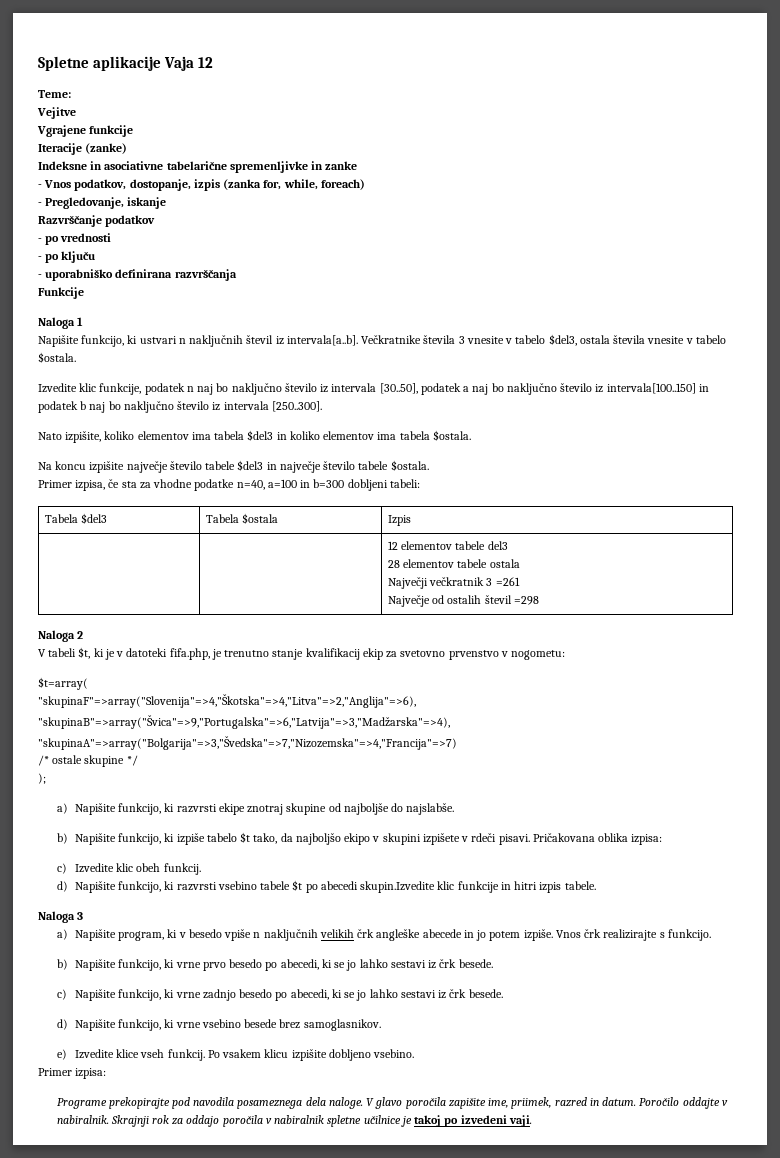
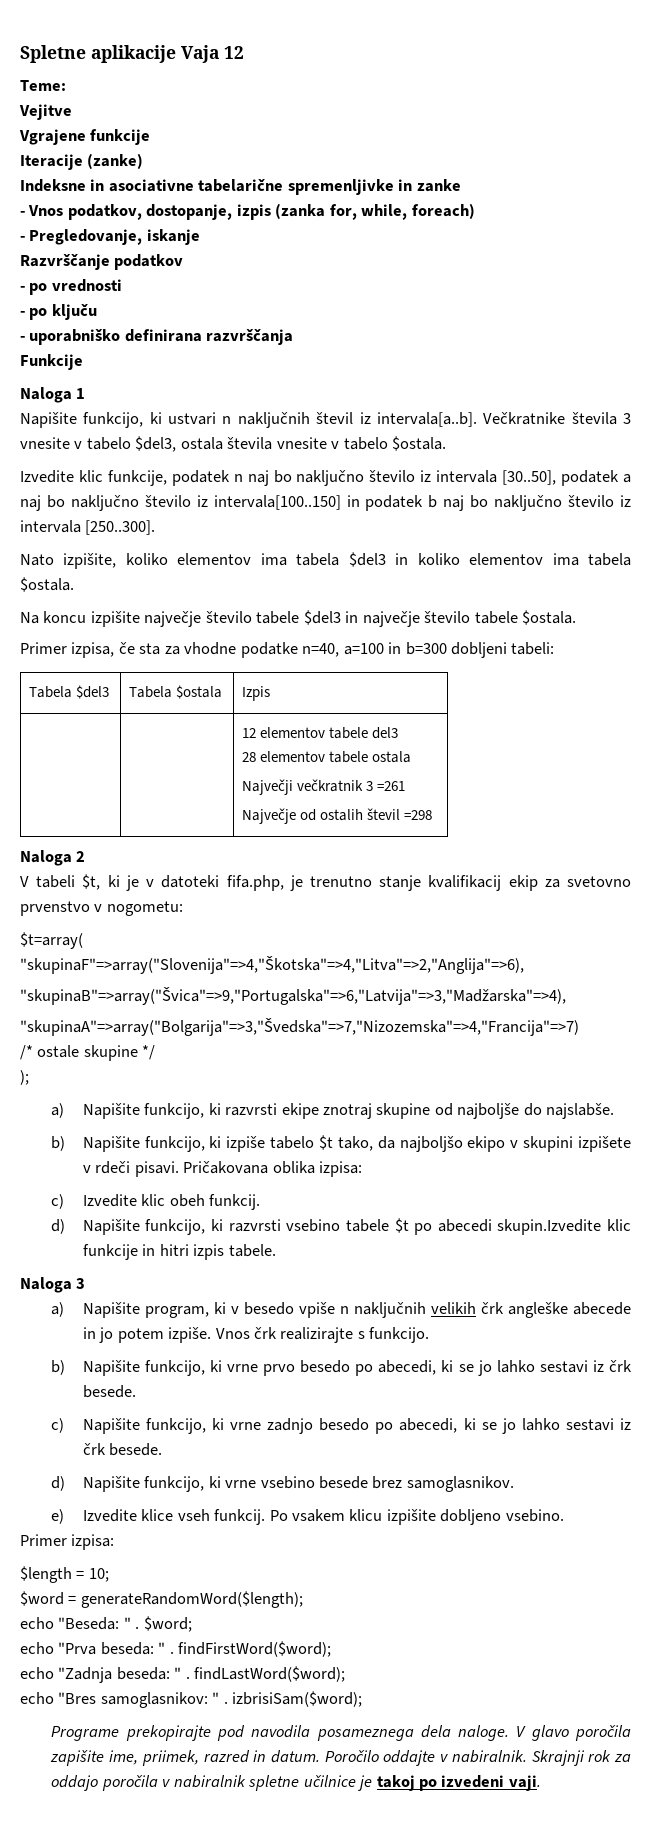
(107, 1073) none -> [20,1566,109,1583] [20,1591,303,1608] [20,1616,192,1632] [20,1641,332,1657] [20,1666,346,1683] [20,1691,363,1708] // $length = 10; // $word = generateRandomWord($length); // echo "Beseda: " . $word; // echo "Prva beseda: " . findFirstWord($word); // echo "Zadnja beseda: " . findLastWord($word); // echo "Bres samoglasnikov: " . izbrisiSam($word);

